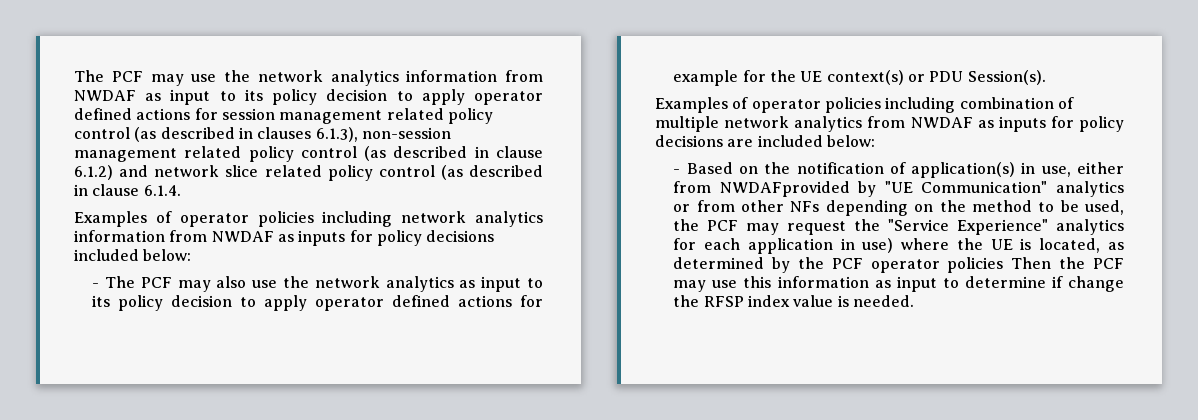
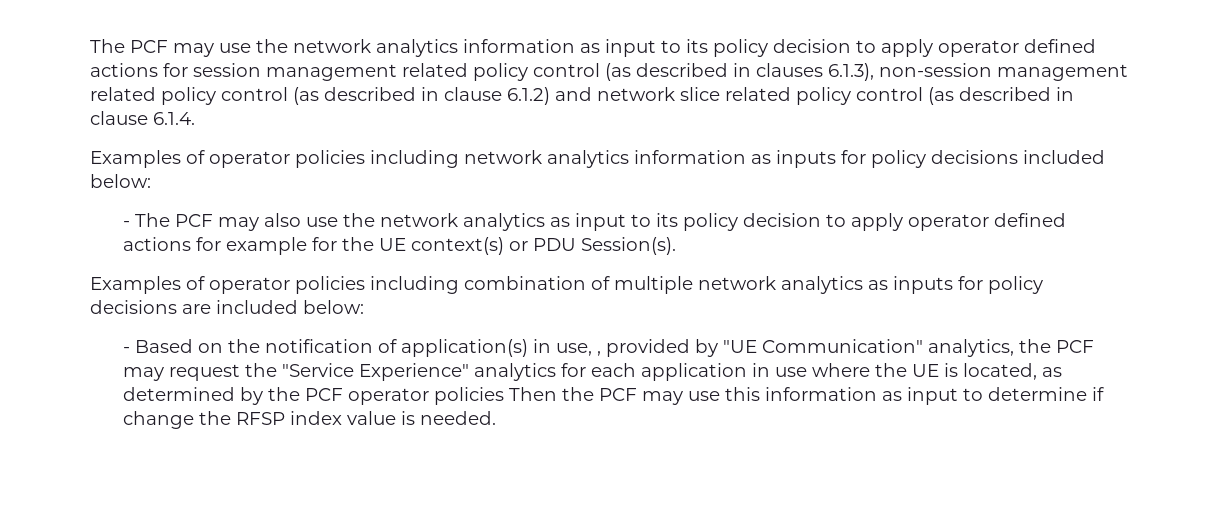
[505,70,543,82] [74,90,136,101] from NWDAF -> (575, 46) none
[169,230,274,242] from NWDAF -> (746, 157) none
[867,116,973,128] from NWDAF -> (863, 285) none
[1077,162,1124,174] [673,181,1124,197] [673,200,1124,216] either from NWDAFprovided by "UE Communication" analytics or from other NFs depending on the method to be used, -> [596,339,1014,357] , provided by "UE Communication" analytics,
[862,238,894,253] use) -> [774,367,807,377] use

